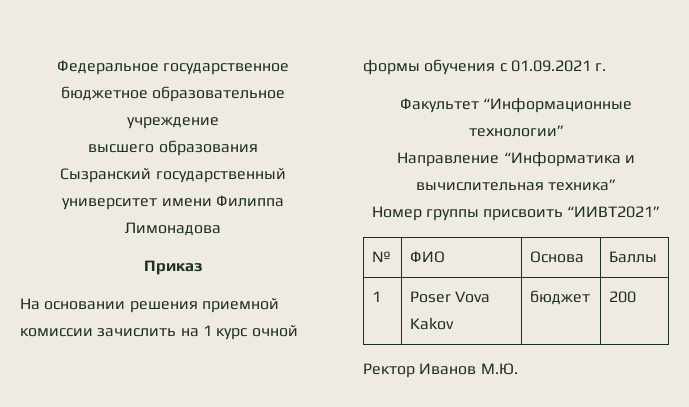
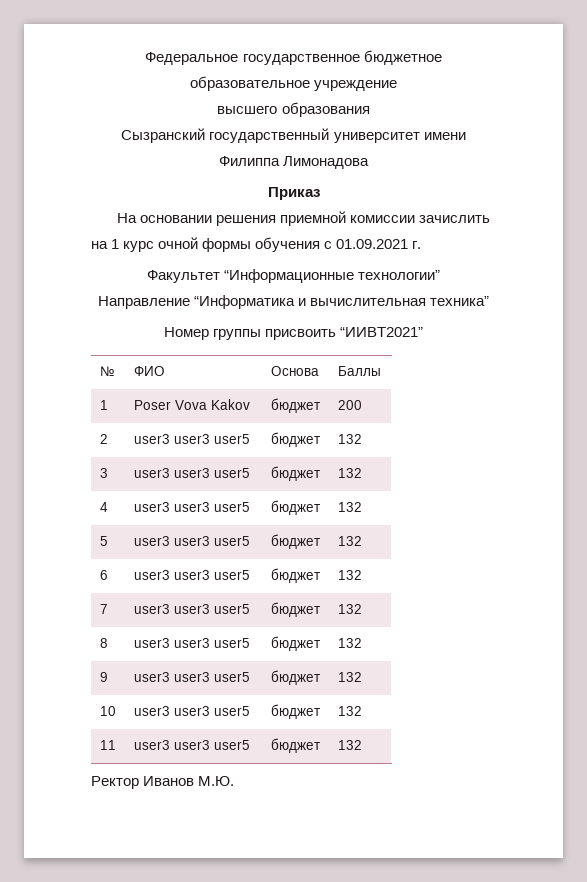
(637, 297) none -> [99,434,108,444] [133,434,250,444] [270,432,320,447] [337,434,362,444] [99,468,108,478] [133,468,250,478] [270,466,320,481] [337,468,362,478] [99,502,108,512] [133,502,250,512] [270,500,320,515] [337,502,362,512] [99,536,108,546] [133,536,250,546] [270,534,320,549] [337,536,362,546] [99,570,108,580] [133,570,250,580] [270,568,320,583] [337,570,362,580] [99,604,108,614] [133,604,250,614] [270,602,320,617] [337,604,362,614] [99,638,108,648] [133,638,250,648] [270,636,320,651] [337,638,362,648] [99,672,108,682] [133,672,250,682] [270,670,320,685] [337,672,362,682] [99,706,116,716] [133,706,250,716] [270,704,320,719] [337,706,362,716] [99,740,116,750] [133,740,250,750] [270,738,320,753] [337,740,362,750] // 2 | user3 user3 user5 | бюджет | 132 // 3 | user3 user3 user5 | бюджет | 132 // 4 | user3 user3 user5 | бюджет | 132 // 5 | user3 user3 user5 | бюджет | 132 // 6 | user3 user3 user5 | бюджет | 132 // 7 | user3 user3 user5 | бюджет | 132 // 8 | user3 user3 user5 | бюджет | 132 // 9 | user3 user3 user5 | бюджет | 132 // 10 | user3 user3 user5 | бюджет | 132 // 11 | user3 user3 user5 | бюджет | 132

